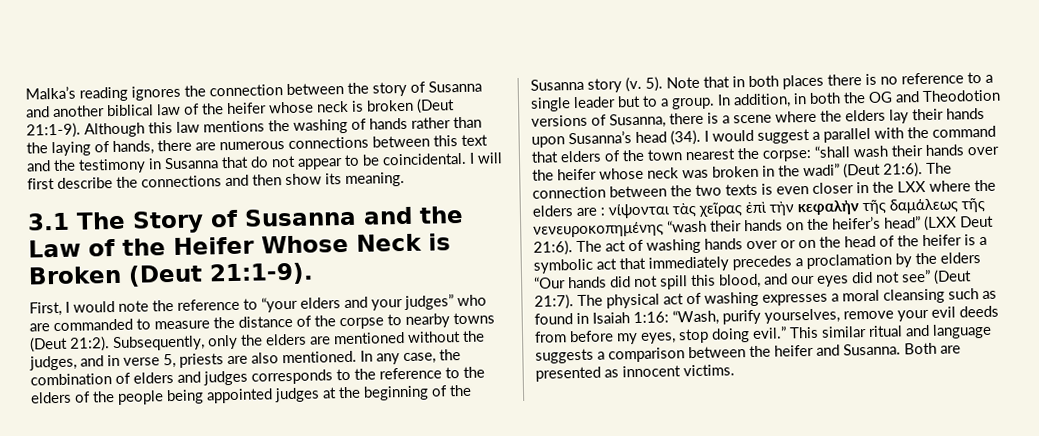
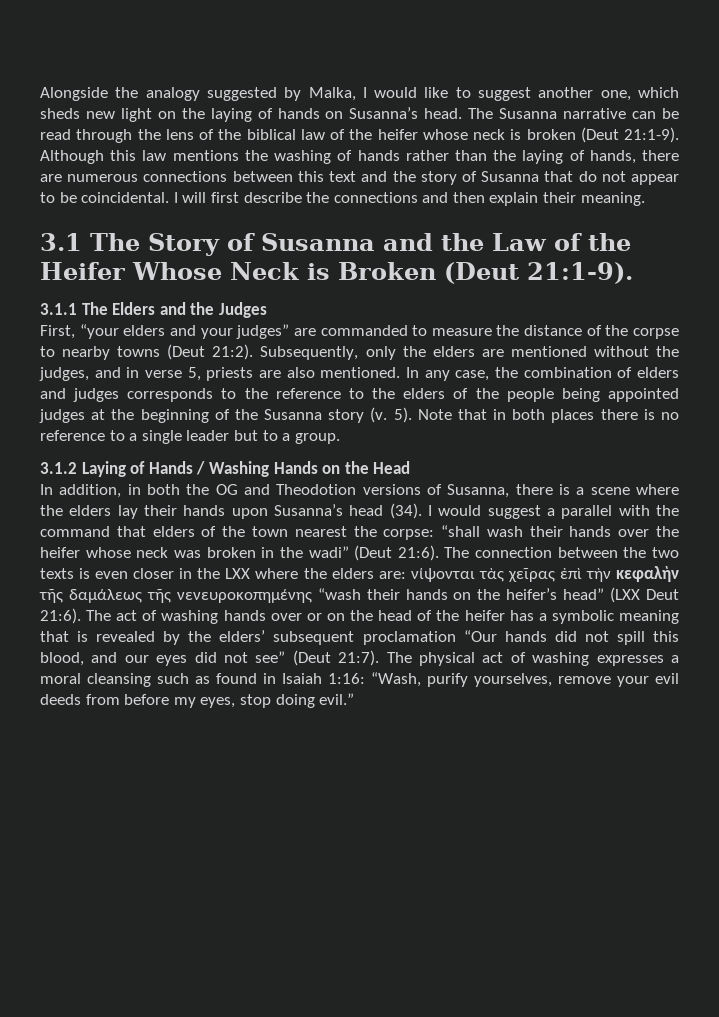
[25,80,482,102] [26,105,105,118] Malka’s reading ignores the connection between the story of Susanna and another -> [40,87,679,101] [40,107,679,122] [40,129,242,143] Alongside the analogy suggested by Malka, I would like to suggest another one, which sheds new light on the laying of hands on Susanna’s head. The Susanna narrative can be read through the lens of the
[78,158,162,174] testimony in -> [420,171,477,185] story of
[285,173,342,186] show its -> [489,192,577,206] explain their
[29,298,258,317] First, I would note the reference to -> [40,302,267,318] [40,325,75,339] 3.1.1 The Elders and the Judges // First,
[457,294,487,307] who -> (290, 331) none
(715, 103) none -> [40,461,411,477] // 3.1.2 Laying of Hands / Washing Hands on the Head //
[576,207,605,217] are : -> [378,571,406,579] are:
[964,234,976,246] is -> [509,610,534,621] has
[596,252,981,272] act that immediately precedes a proclamation by the elders -> [619,610,680,624] [40,630,456,645] meaning that is revealed by the elders’ subsequent proclamation
[789,323,992,339] [535,342,961,364] [535,364,735,382] This similar ritual and language suggests a comparison between the heifer and Susanna. Both are presented as innocent victims. -> (355, 699) none

